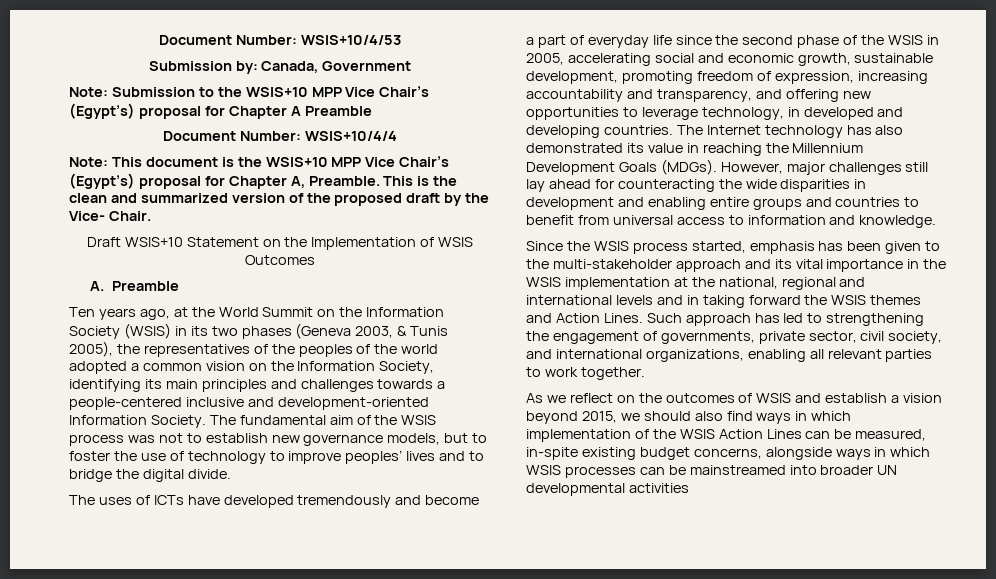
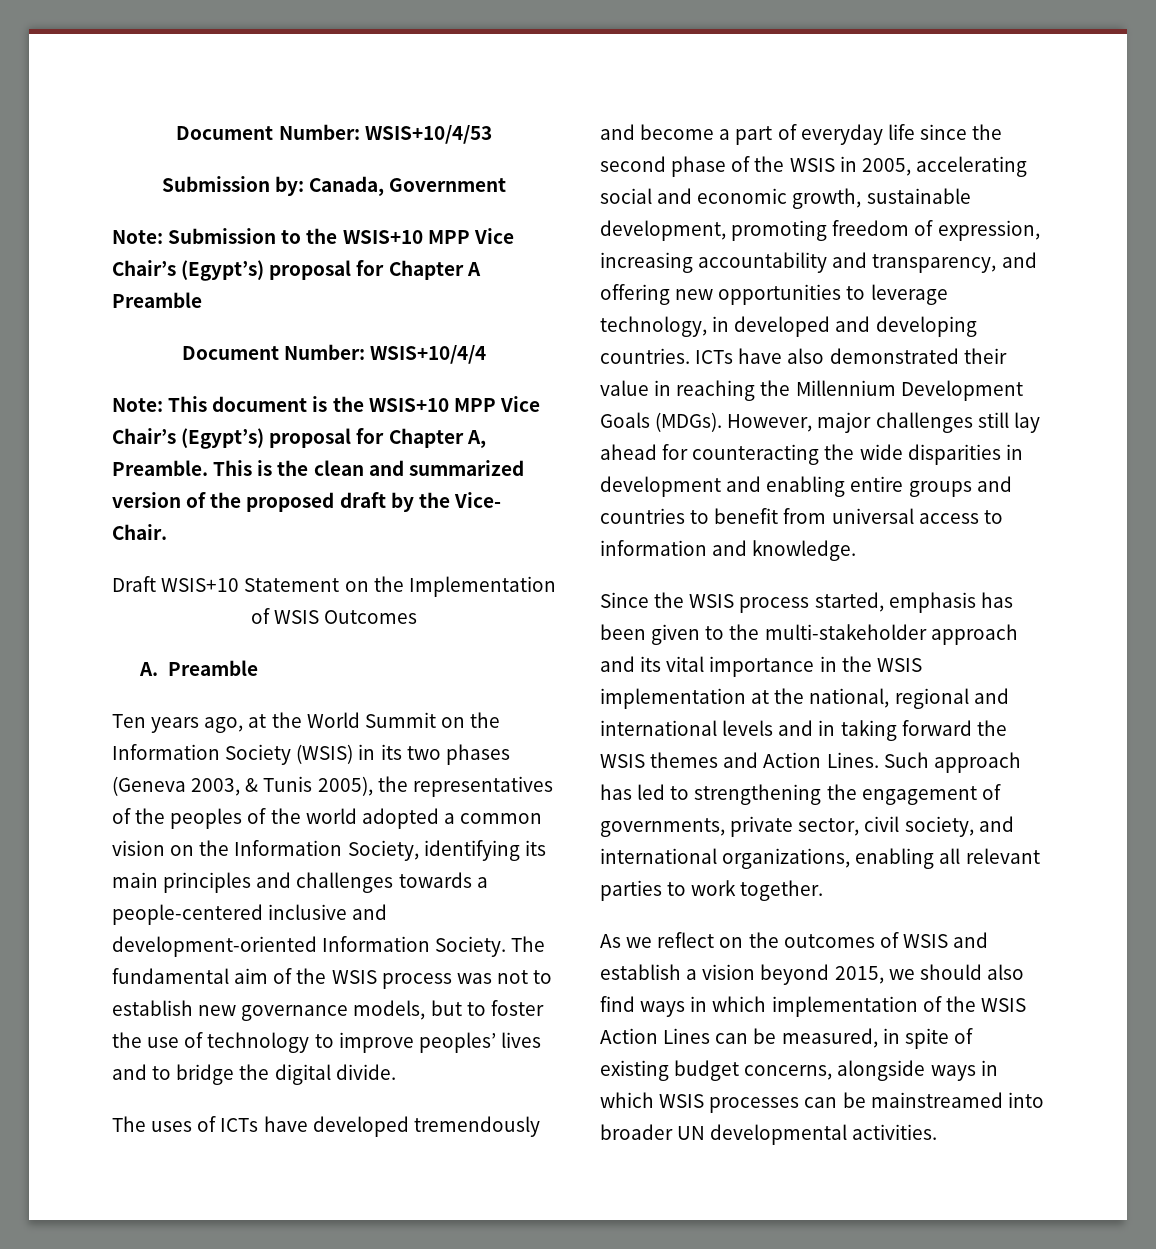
[676,125,872,138] The Internet technology has -> [695,348,783,364] ICTs have
[626,143,644,153] its -> [963,348,1007,364] their
[526,447,578,460] in-spite -> [882,1028,973,1049] in spite of
[628,483,689,493] activities -> [852,1124,938,1140] activities.

